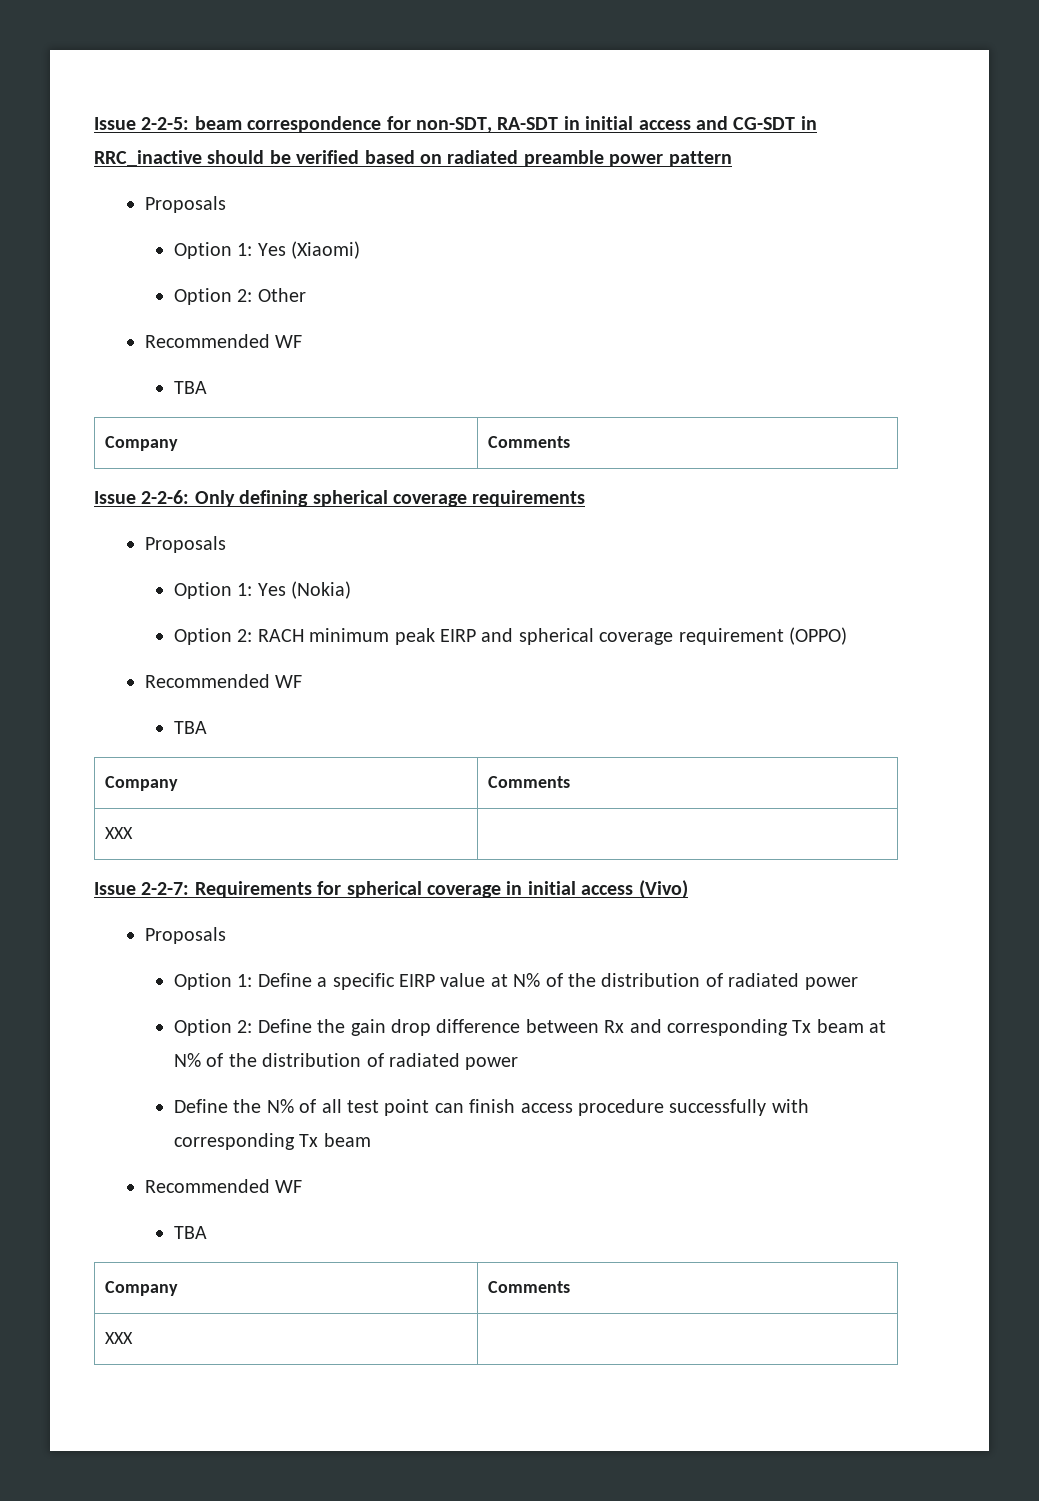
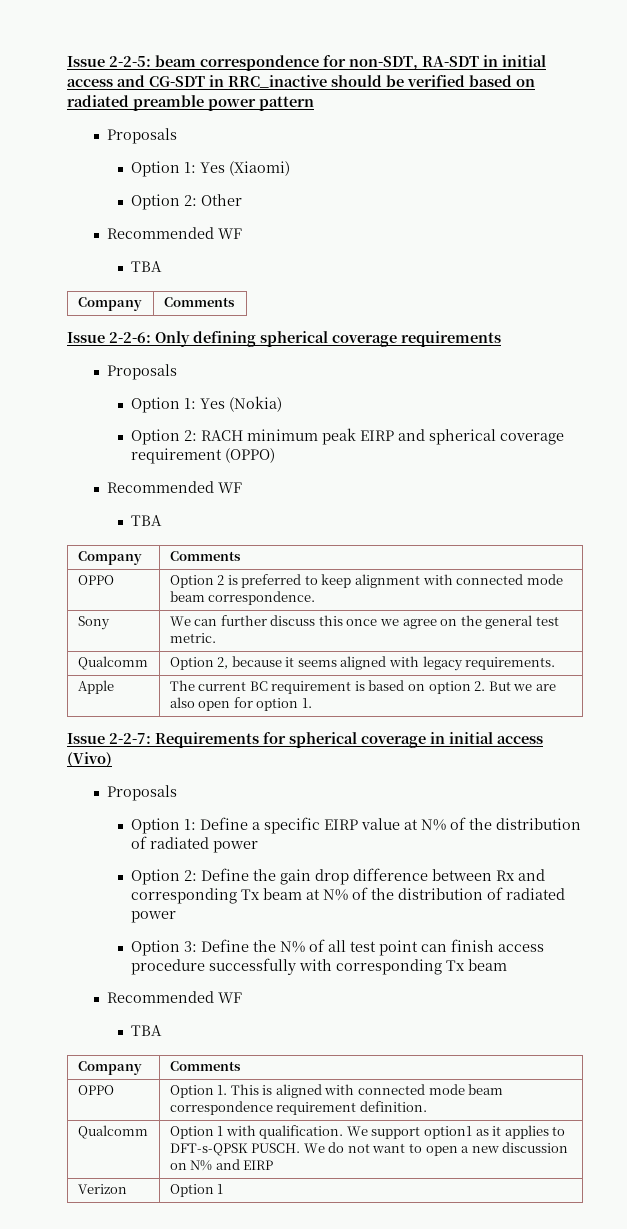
[104,827,133,839] XXX | -> [77,575,114,585] [169,574,563,588] [169,591,316,605] [77,616,110,630] [169,615,559,629] [169,633,216,643] [77,656,148,670] [169,656,556,671] [77,680,114,694] [169,680,556,694] [169,697,312,711] OPPO | Option 2 is preferred to keep alignment with connected mode beam correspondence. // Sony | We can further discuss this once we agree on the general test metric. // Qualcomm | Option 2, because it seems aligned with legacy requirements. // Apple | The current BC requirement is based on option 2. But we are also open for option 1.
(519, 1063) none -> [130,940,197,956] Option 3:
[104,1332,133,1344] XXX | -> [77,1085,114,1095] [169,1084,504,1098] [169,1101,427,1115] [77,1125,148,1139] [169,1125,566,1139] [169,1142,569,1156] [169,1159,274,1171] [77,1184,127,1194] [169,1184,224,1197] OPPO | Option 1. This is aligned with connected mode beam correspondence requirement definition. // Qualcomm | Option 1 with qualification. We support option1 as it applies to DFT-s-QPSK PUSCH. We do not want to open a new discussion on N% and EIRP // Verizon | Option 1

